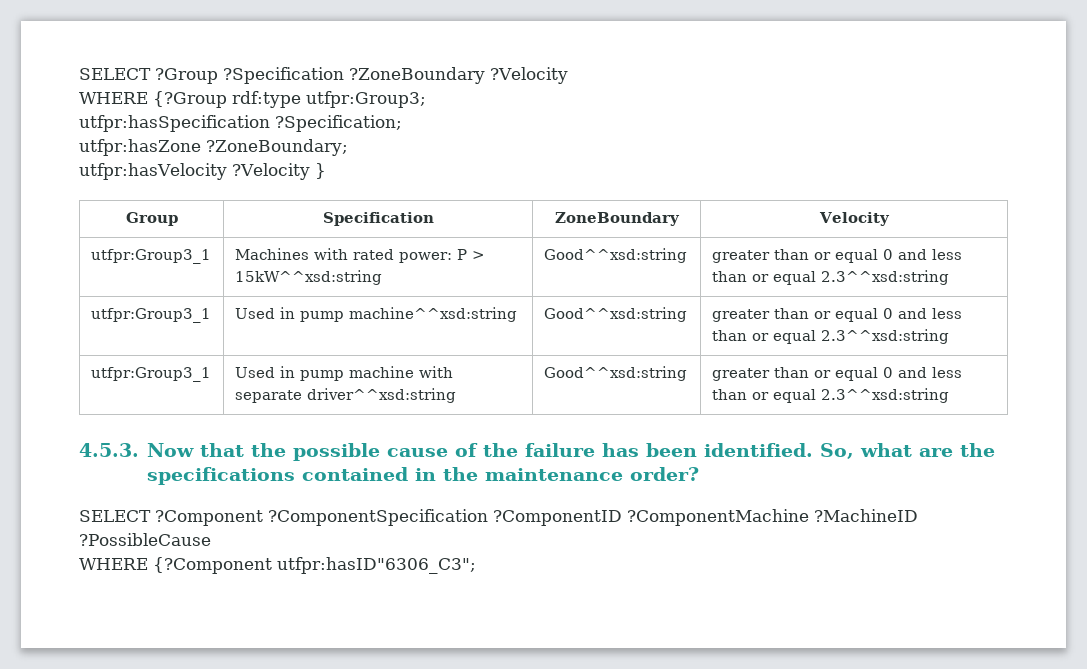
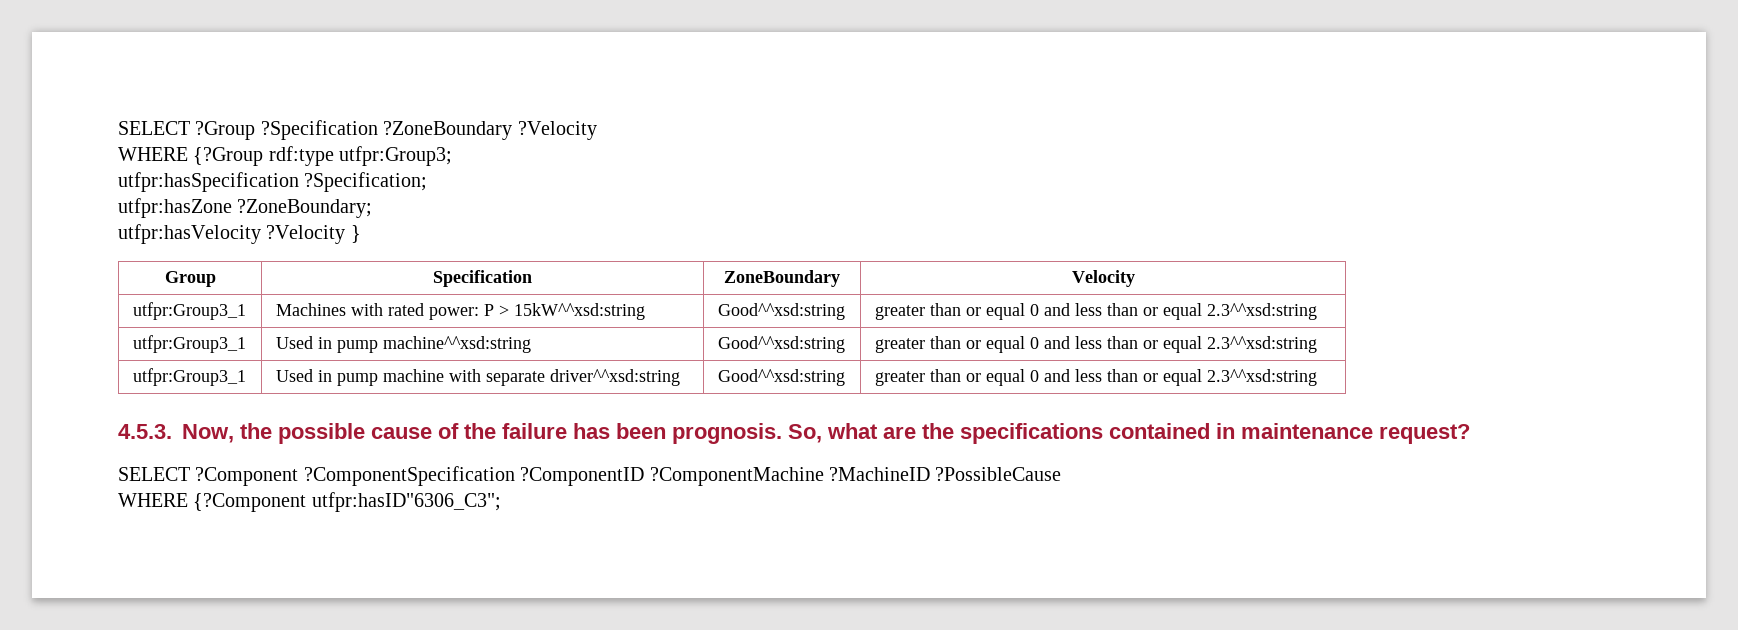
[147,443,245,457] Now that -> [182,424,234,443] Now,
[704,443,814,457] identified. -> [672,423,782,444] prognosis.
[443,467,700,481] the maintenance order? -> [1241,423,1470,444] maintenance request?

